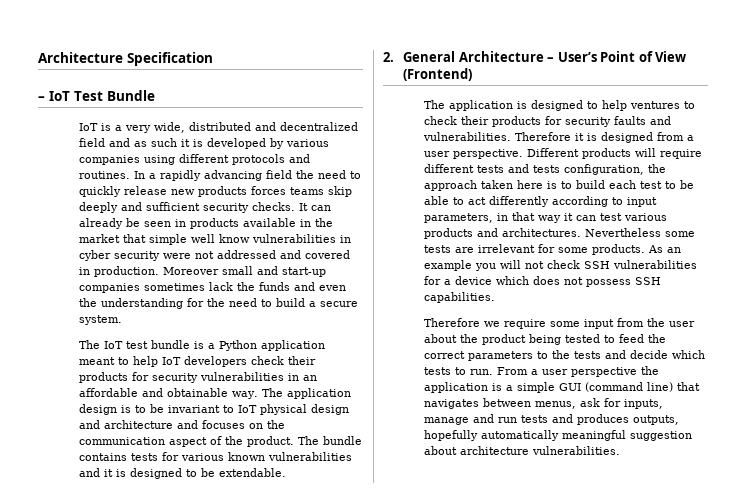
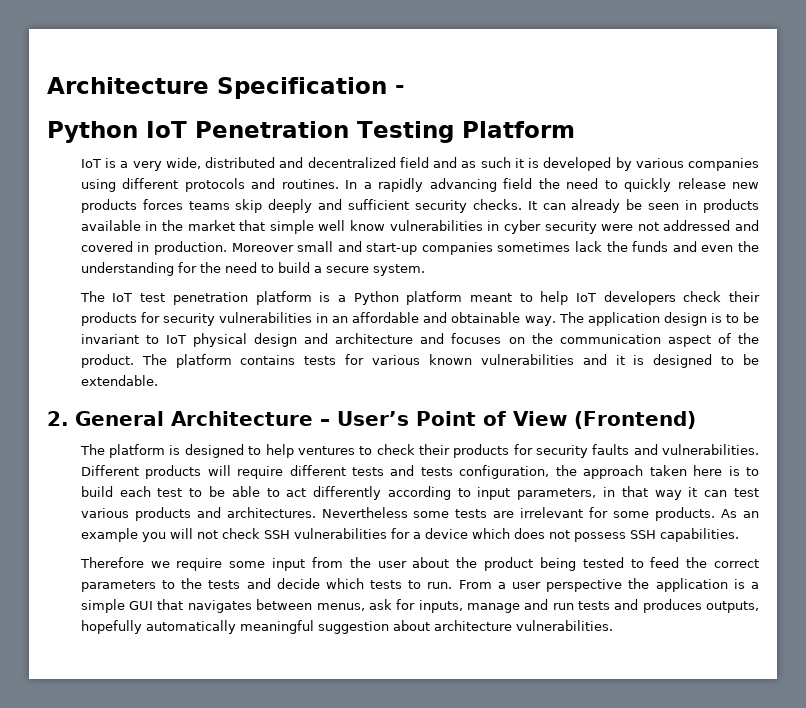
[38,90,155,101] // – IoT Test Bundle -> [395,85,405,94] [47,121,575,143] - // Python IoT Penetration Testing Platform
[150,340,190,349] bundle -> [172,291,312,305] penetration platform
[260,340,325,351] application -> [406,291,463,305] platform
[322,436,362,445] bundle -> [175,354,232,368] platform
[448,100,513,111] application -> [109,444,166,458] platform
[514,132,694,143] [423,149,523,159] Therefore it is designed from a user perspective. -> (759, 449) none
[584,382,673,392] (command line) -> (154, 605) none

